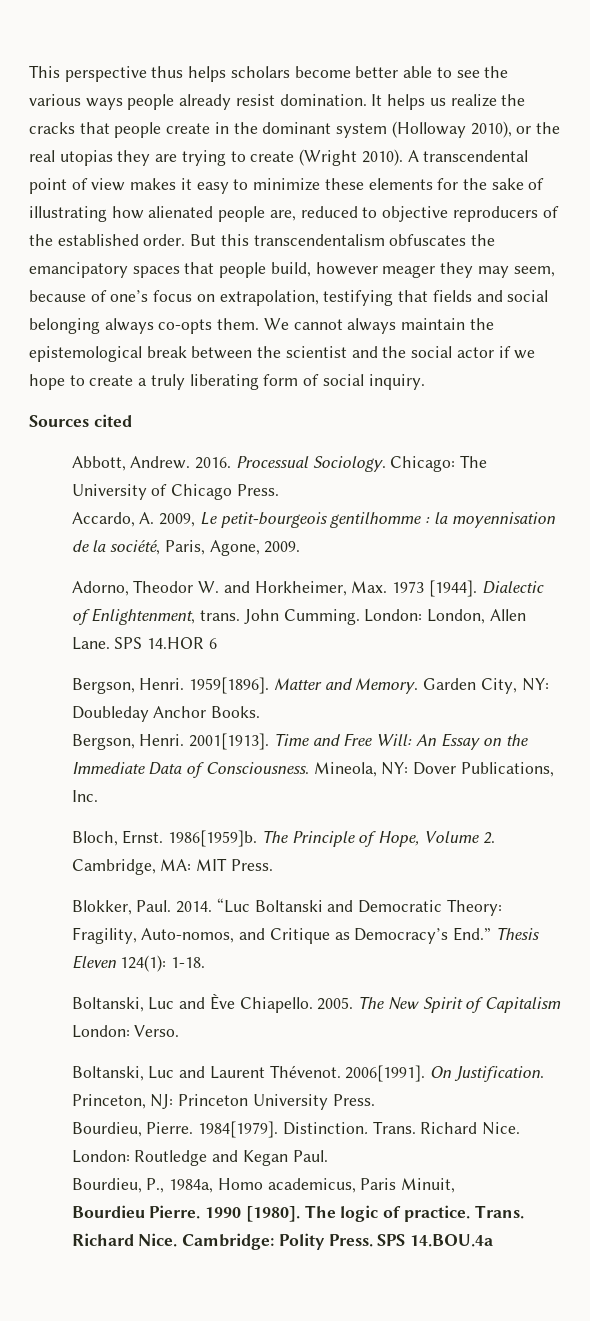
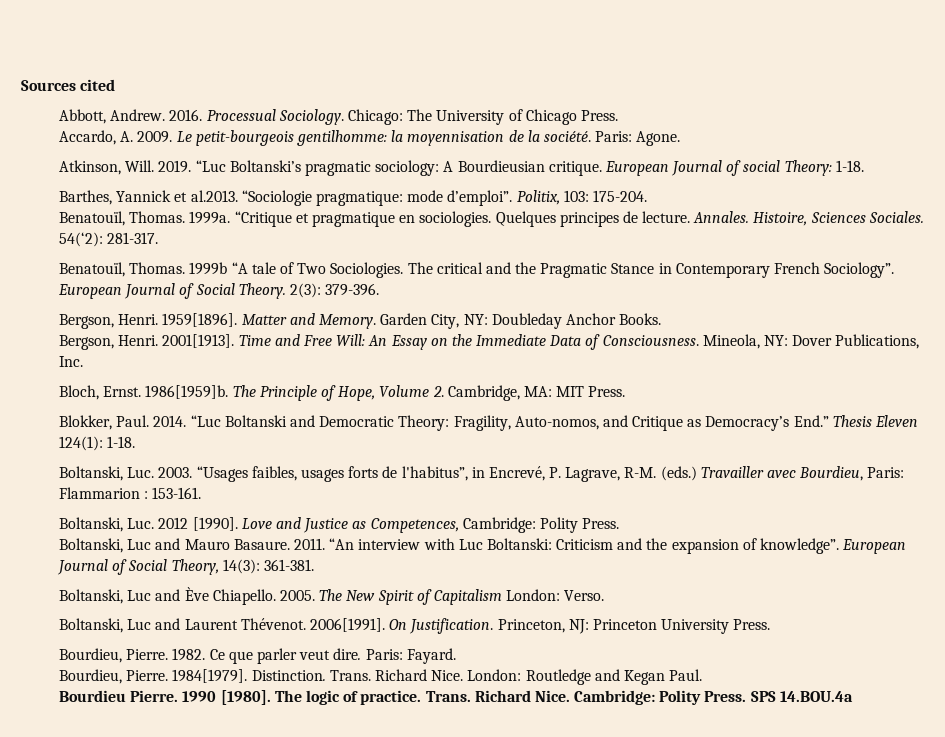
[29,65,509,82] [29,94,526,110] [29,121,560,138] [29,149,529,166] [29,178,545,194] [29,206,559,222] [29,234,496,246] [29,262,555,278] [29,290,549,306] [29,318,494,334] [29,346,536,362] [29,374,425,390] This perspective thus helps scholars become better able to see the various ways people already resist domination. It helps us realize the cracks that people create in the dominant system (Holloway 2010), or the real utopias they are trying to create (Wright 2010). A transcendental point of view makes it easy to minimize these elements for the sake of illustrating how alienated people are, reduced to objective reproducers of the established order. But this transcendentalism obfuscates the emancipatory spaces that people build, however meager they may seem, because of one’s focus on extrapolation, testifying that fields and social belonging always co-opts them. We cannot always maintain the epistemological break between the scientist and the social actor if we hope to create a truly liberating form of social inquiry. // -> (21, 85) none
[159,513,196,527] 2009, -> [137,131,173,143] 2009.
[330,512,431,528] gentilhomme : -> [296,130,387,146] gentilhomme:
[110,540,301,556] [71,580,544,597] [71,608,526,625] [71,637,217,650] société, Paris, Agone, 2009. // Adorno, Theodor W. and Horkheimer, Max. 1973 [1944]. Dialectic of Enlightenment, trans. John Cumming. London: London, Allen Lane. SPS 14.HOR 6 -> [543,131,681,146] [59,160,864,176] [59,190,647,206] [59,211,924,227] [59,232,159,247] [59,262,895,278] [58,283,380,299] société. Paris: Agone. // Atkinson, Will. 2019. “Luc Boltanski’s pragmatic sociology: A Bourdieusian critique. European Journal of social Theory: 1-18. // Barthes, Yannick et al.2013. “Sociologie pragmatique: mode d’emploi”. Politix, 103: 175-204. // Benatouïl, Thomas. 1999a. “Critique et pragmatique en sociologies. Quelques principes de lecture. Annales. Histoire, Sciences Sociales. 54(‘2): 281-317. // Benatouïl, Thomas. 1999b “A tale of Two Sociologies. The critical and the Pragmatic Stance in Contemporary French Sociology”. European Journal of Social Theory. 2(3): 379-396.
(206, 962) none -> [59,466,905,482] [59,487,202,499] [59,517,620,533] [59,538,907,554] [57,559,314,575] // Boltanski, Luc. 2003. “Usages faibles, usages forts de l'habitus”, in Encrevé, P. Lagrave, R-M. (eds.) Travailler avec Bourdieu, Paris: Flammarion : 153-161. // Boltanski, Luc. 2012 [1990]. Love and Justice as Competences, Cambridge: Polity Press. // Boltanski, Luc and Mauro Basaure. 2011. “An interview with Luc Boltanski: Criticism and the expansion of knowledge”. European Journal of Social Theory, 14(3): 361-381.
(375, 1100) none -> [59,648,456,664] // Bourdieu, Pierre. 1982. Ce que parler veut dire. Paris: Fayard.
[71,1178,456,1193] // Bourdieu, P., 1984a, Homo academicus, Paris Minuit, -> (703, 675) none

